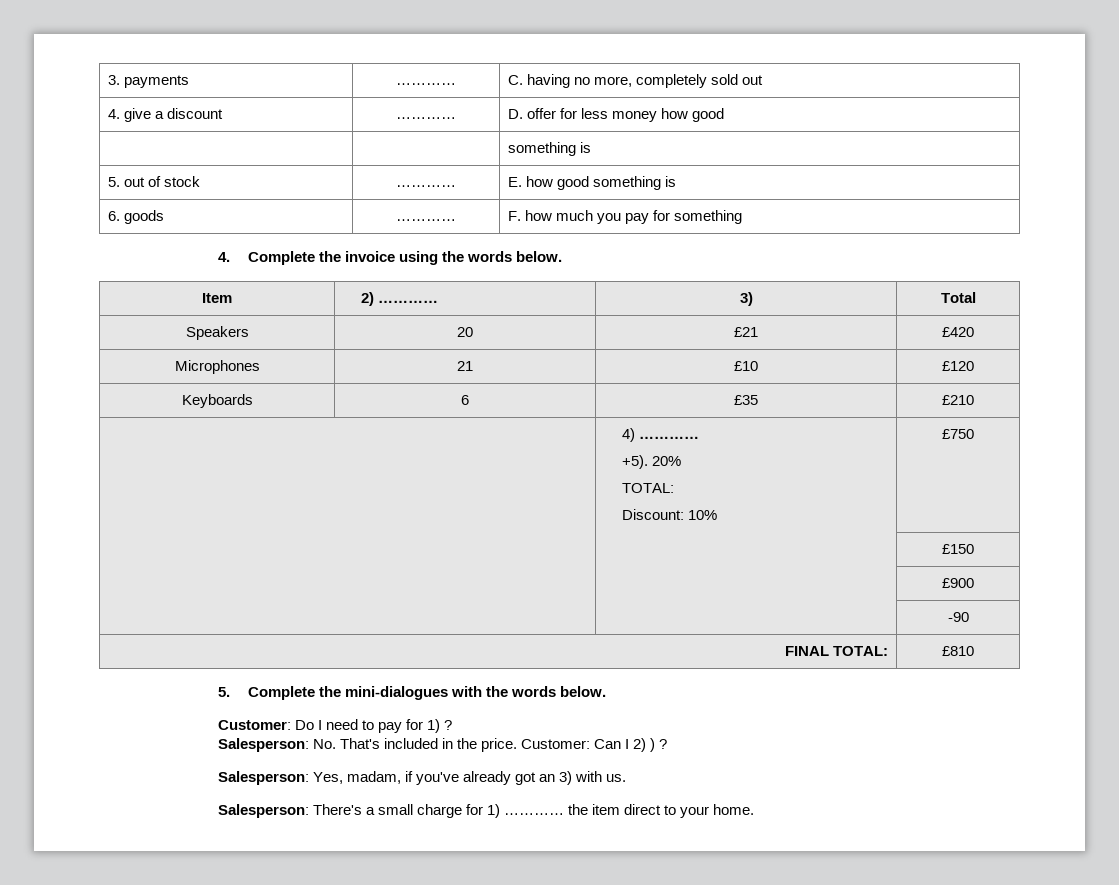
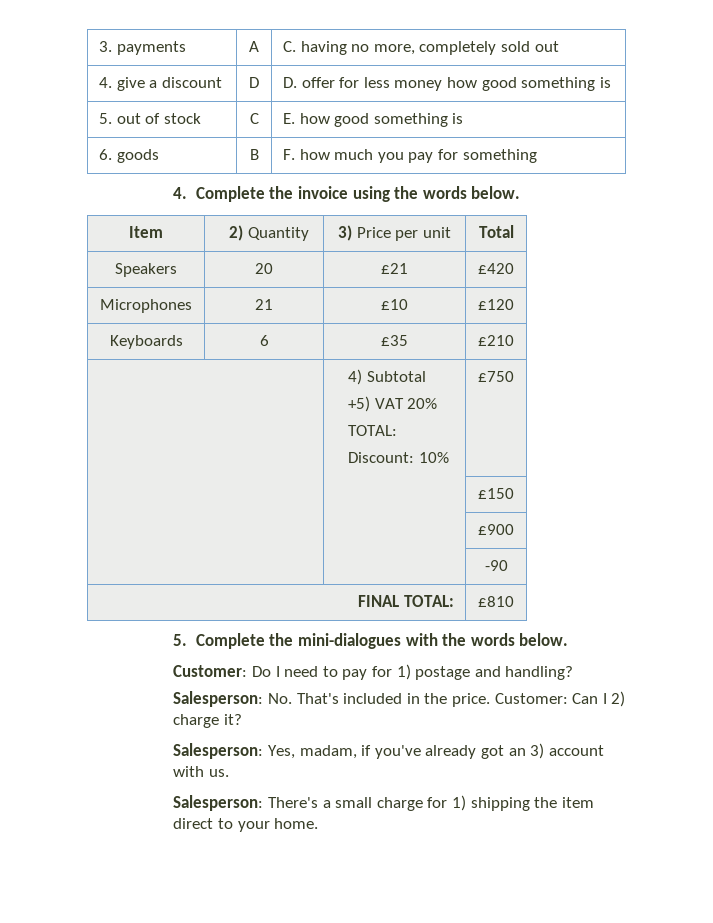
[396,83,456,85] ………… -> [249,41,259,52] A
[396,117,456,119] ………… -> [249,77,259,88] D
(725, 115) // | | -> (517, 84) none
[396,185,456,187] ………… -> [249,113,259,124] C
[396,219,456,221] ………… -> [249,149,259,160] B
[377,300,438,303] [739,292,753,306] ………… | 3) -> [247,227,309,241] [338,225,451,241] Quantity | 3) Price per unit
[638,436,699,439] [621,455,648,469] ………… // +5). -> [366,371,426,382] [348,396,404,412] Subtotal // +5) VAT
[444,720,453,730] ? -> [415,666,574,680] postage and handling?
[650,738,668,752] ) ? -> [173,714,242,728] charge it?
(573, 778) none -> [548,745,604,756] account
[504,813,565,815] ………… -> [470,797,530,811] shipping

